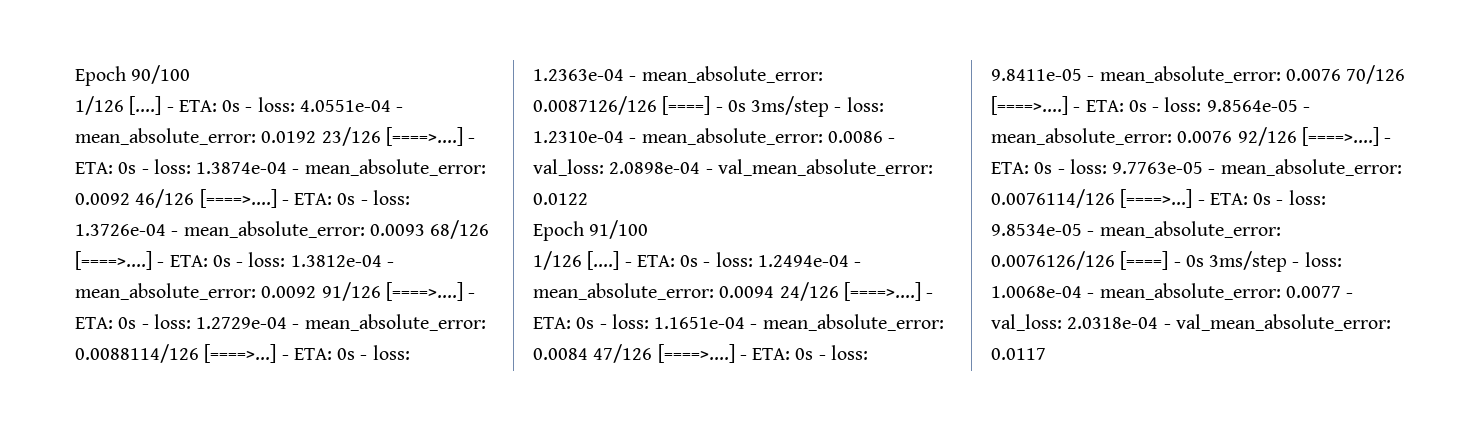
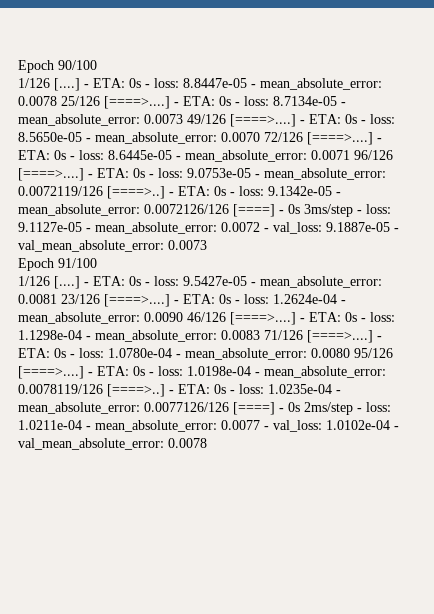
[299,100,404,112] [75,127,476,146] [75,159,486,176] [75,189,410,208] [75,220,490,239] [75,251,394,270] [75,282,476,301] [75,314,486,331] [75,344,410,363] [533,66,823,83] [533,96,884,117] [533,128,896,145] [533,159,933,176] [533,193,588,205] 4.0551e-04 - mean_absolute_error: 0.0192 23/126 [====>....] - ETA: 0s - loss: 1.3874e-04 - mean_absolute_error: 0.0092 46/126 [====>....] - ETA: 0s - loss: 1.3726e-04 - mean_absolute_error: 0.0093 68/126 [====>....] - ETA: 0s - loss: 1.3812e-04 - mean_absolute_error: 0.0092 91/126 [====>....] - ETA: 0s - loss: 1.2729e-04 - mean_absolute_error: 0.0088114/126 [====>...] - ETA: 0s - loss: 1.2363e-04 - mean_absolute_error: 0.0087126/126 [====] - 0s 3ms/step - loss: 1.2310e-04 - mean_absolute_error: 0.0086 - val_loss: 2.0898e-04 - val_mean_absolute_error: 0.0122 -> [183,78,382,90] [18,96,346,109] [18,114,395,127] [18,132,382,145] [18,150,393,162] [18,168,386,181] [18,186,341,199] [18,204,391,217] [18,222,399,234] [18,240,207,252] 8.8447e-05 - mean_absolute_error: 0.0078 25/126 [====>....] - ETA: 0s - loss: 8.7134e-05 - mean_absolute_error: 0.0073 49/126 [====>....] - ETA: 0s - loss: 8.5650e-05 - mean_absolute_error: 0.0070 72/126 [====>....] - ETA: 0s - loss: 8.6445e-05 - mean_absolute_error: 0.0071 96/126 [====>....] - ETA: 0s - loss: 9.0753e-05 - mean_absolute_error: 0.0072119/126 [====>..] - ETA: 0s - loss: 9.1342e-05 - mean_absolute_error: 0.0072126/126 [====] - 0s 3ms/step - loss: 9.1127e-05 - mean_absolute_error: 0.0072 - val_loss: 9.1887e-05 - val_mean_absolute_error: 0.0073
[757,255,862,267] [533,282,934,301] [533,314,944,331] [533,344,868,363] [991,65,1406,84] [991,96,1310,115] [991,127,1392,146] [991,159,1402,176] [991,189,1326,208] [991,221,1281,238] [991,251,1342,272] [991,286,1082,298] 1.2494e-04 - mean_absolute_error: 0.0094 24/126 [====>....] - ETA: 0s - loss: 1.1651e-04 - mean_absolute_error: 0.0084 47/126 [====>....] - ETA: 0s - loss: 9.8411e-05 - mean_absolute_error: 0.0076 70/126 [====>....] - ETA: 0s - loss: 9.8564e-05 - mean_absolute_error: 0.0076 92/126 [====>....] - ETA: 0s - loss: 9.7763e-05 - mean_absolute_error: 0.0076114/126 [====>...] - ETA: 0s - loss: 9.8534e-05 - mean_absolute_error: 0.0076126/126 [====] - 0s 3ms/step - loss: 1.0068e-04 -> [183,276,382,288] [18,294,346,307] [18,312,395,325] [18,330,382,343] [18,348,393,360] [18,366,386,379] [18,384,341,397] [18,402,391,415] [18,420,82,430] 9.5427e-05 - mean_absolute_error: 0.0081 23/126 [====>....] - ETA: 0s - loss: 1.2624e-04 - mean_absolute_error: 0.0090 46/126 [====>....] - ETA: 0s - loss: 1.1298e-04 - mean_absolute_error: 0.0083 71/126 [====>....] - ETA: 0s - loss: 1.0780e-04 - mean_absolute_error: 0.0080 95/126 [====>....] - ETA: 0s - loss: 1.0198e-04 - mean_absolute_error: 0.0078119/126 [====>..] - ETA: 0s - loss: 1.0235e-04 - mean_absolute_error: 0.0077126/126 [====] - 0s 2ms/step - loss: 1.0211e-04
[1067,314,1391,331] [991,348,1046,360] 2.0318e-04 - val_mean_absolute_error: 0.0117 -> [326,420,399,430] [18,438,207,450] 1.0102e-04 - val_mean_absolute_error: 0.0078

